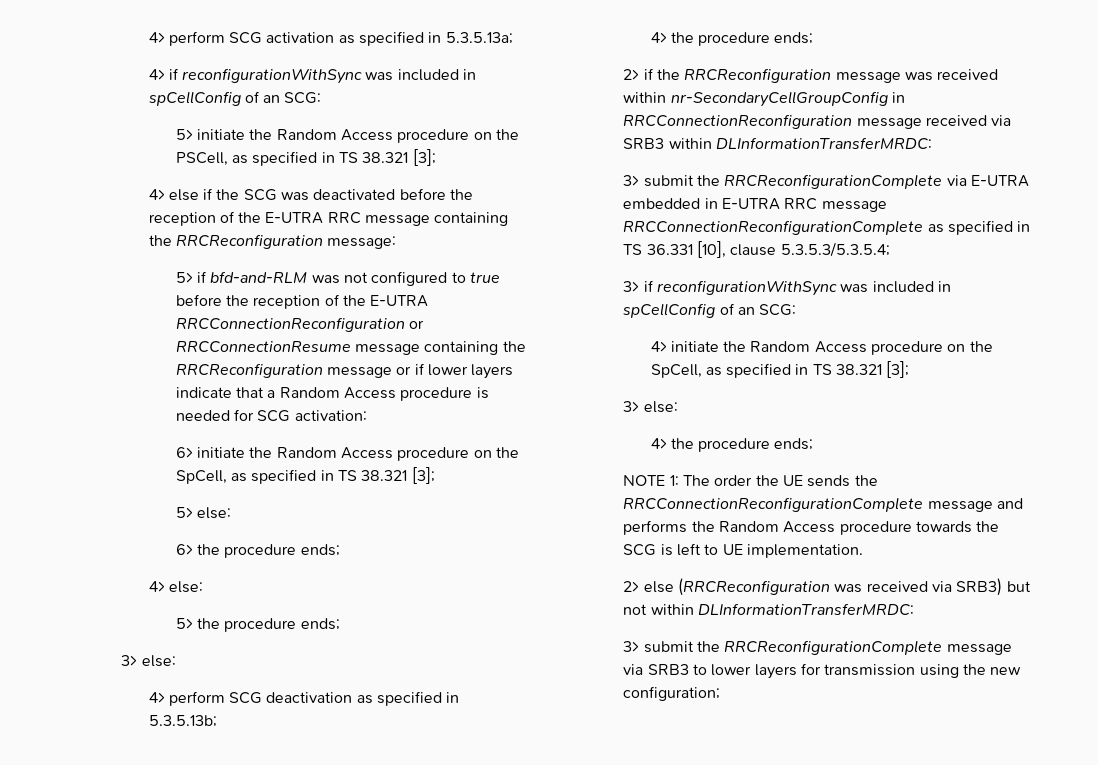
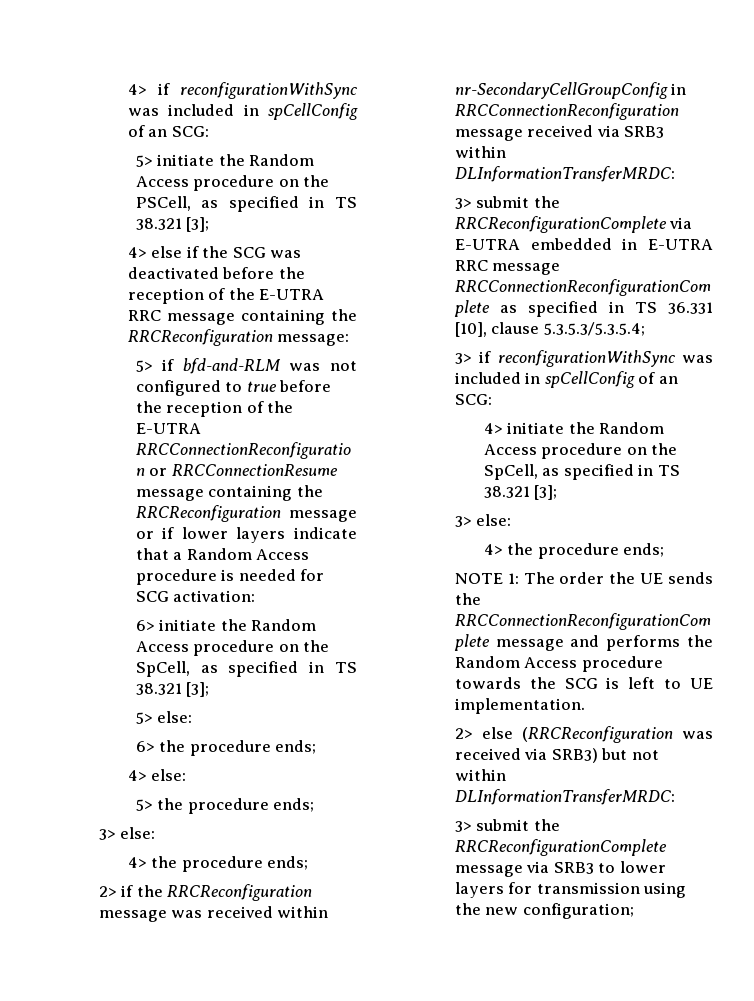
[148,31,513,46] [148,69,165,80] 4> perform SCG activation as specified in 5.3.5.13a; // 4> -> [127,84,147,95] 4>
[148,691,460,706] [148,715,217,727] // 4> perform SCG deactivation as specified in 5.3.5.13b; -> (156, 833) none

